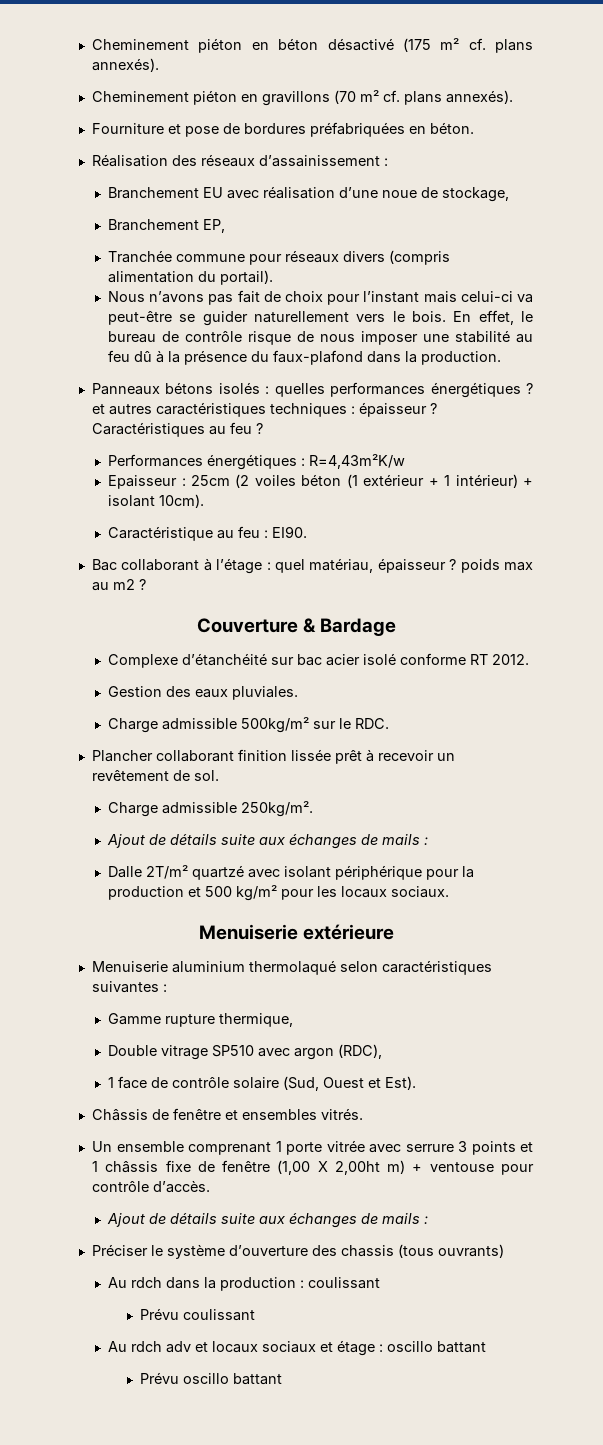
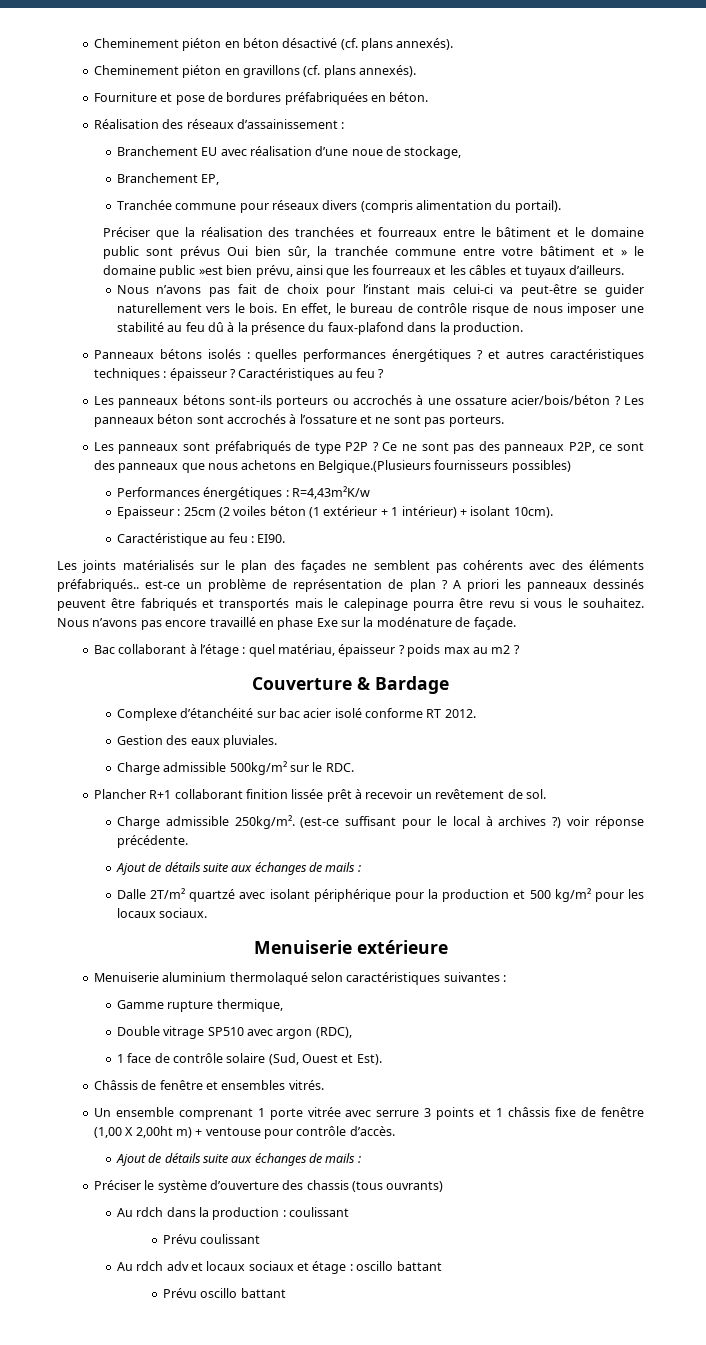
[402,38,486,52] (175 m² cf. -> [340,38,358,50] (cf.
[334,90,401,104] (70 m² cf. -> [303,65,321,77] (cf.
(274, 277) none -> [103,227,644,240] [103,246,645,259] [103,265,625,278] // Préciser que la réalisation des tranchées et fourreaux entre le bâtiment et le domaine public sont prévus Oui bien sûr, la tranchée commune entre votre bâtiment et » le domaine public »est bien prévu, ainsi que les fourreaux et les câbles et tuyaux d’ailleurs.
(264, 428) none -> [93,395,644,408] [93,414,504,427] [93,441,644,454] [93,460,571,473] // Les panneaux bétons sont-ils porteurs ou accrochés à une ossature acier/bois/béton ? Les panneaux béton sont accrochés à l’ossature et ne sont pas porteurs. // Les panneaux sont préfabriqués de type P2P ? Ce ne sont pas des panneaux P2P, ce sont des panneaux que nous achetons en Belgique.(Plusieurs fournisseurs possibles)
(308, 532) none -> [57,560,644,573] [57,579,645,592] [57,598,644,611] [57,617,516,630] // Les joints matérialisés sur le plan des façades ne semblent pas cohérents avec des éléments préfabriqués.. est-ce un problème de représentation de plan ? A priori les panneaux dessinés peuvent être fabriqués et transportés mais le calepinage pourra être revu si vous le souhaitez. Nous n’avons pas encore travaillé en phase Exe sur la modénature de façade.
(154, 756) none -> [149,790,172,799] R+1
(314, 809) none -> [300,816,645,829] [116,835,188,848] (est-ce suffisant pour le local à archives ?) voir réponse précédente.

